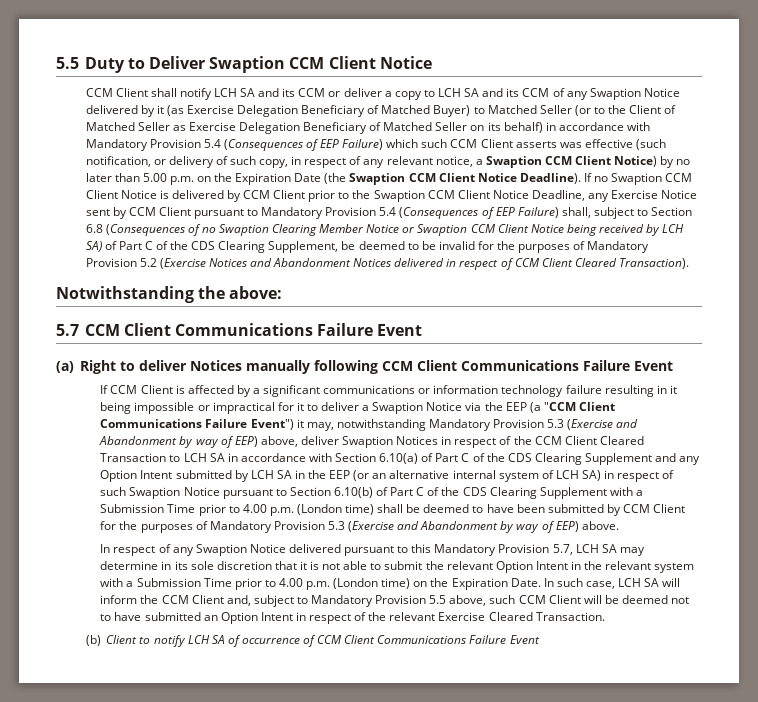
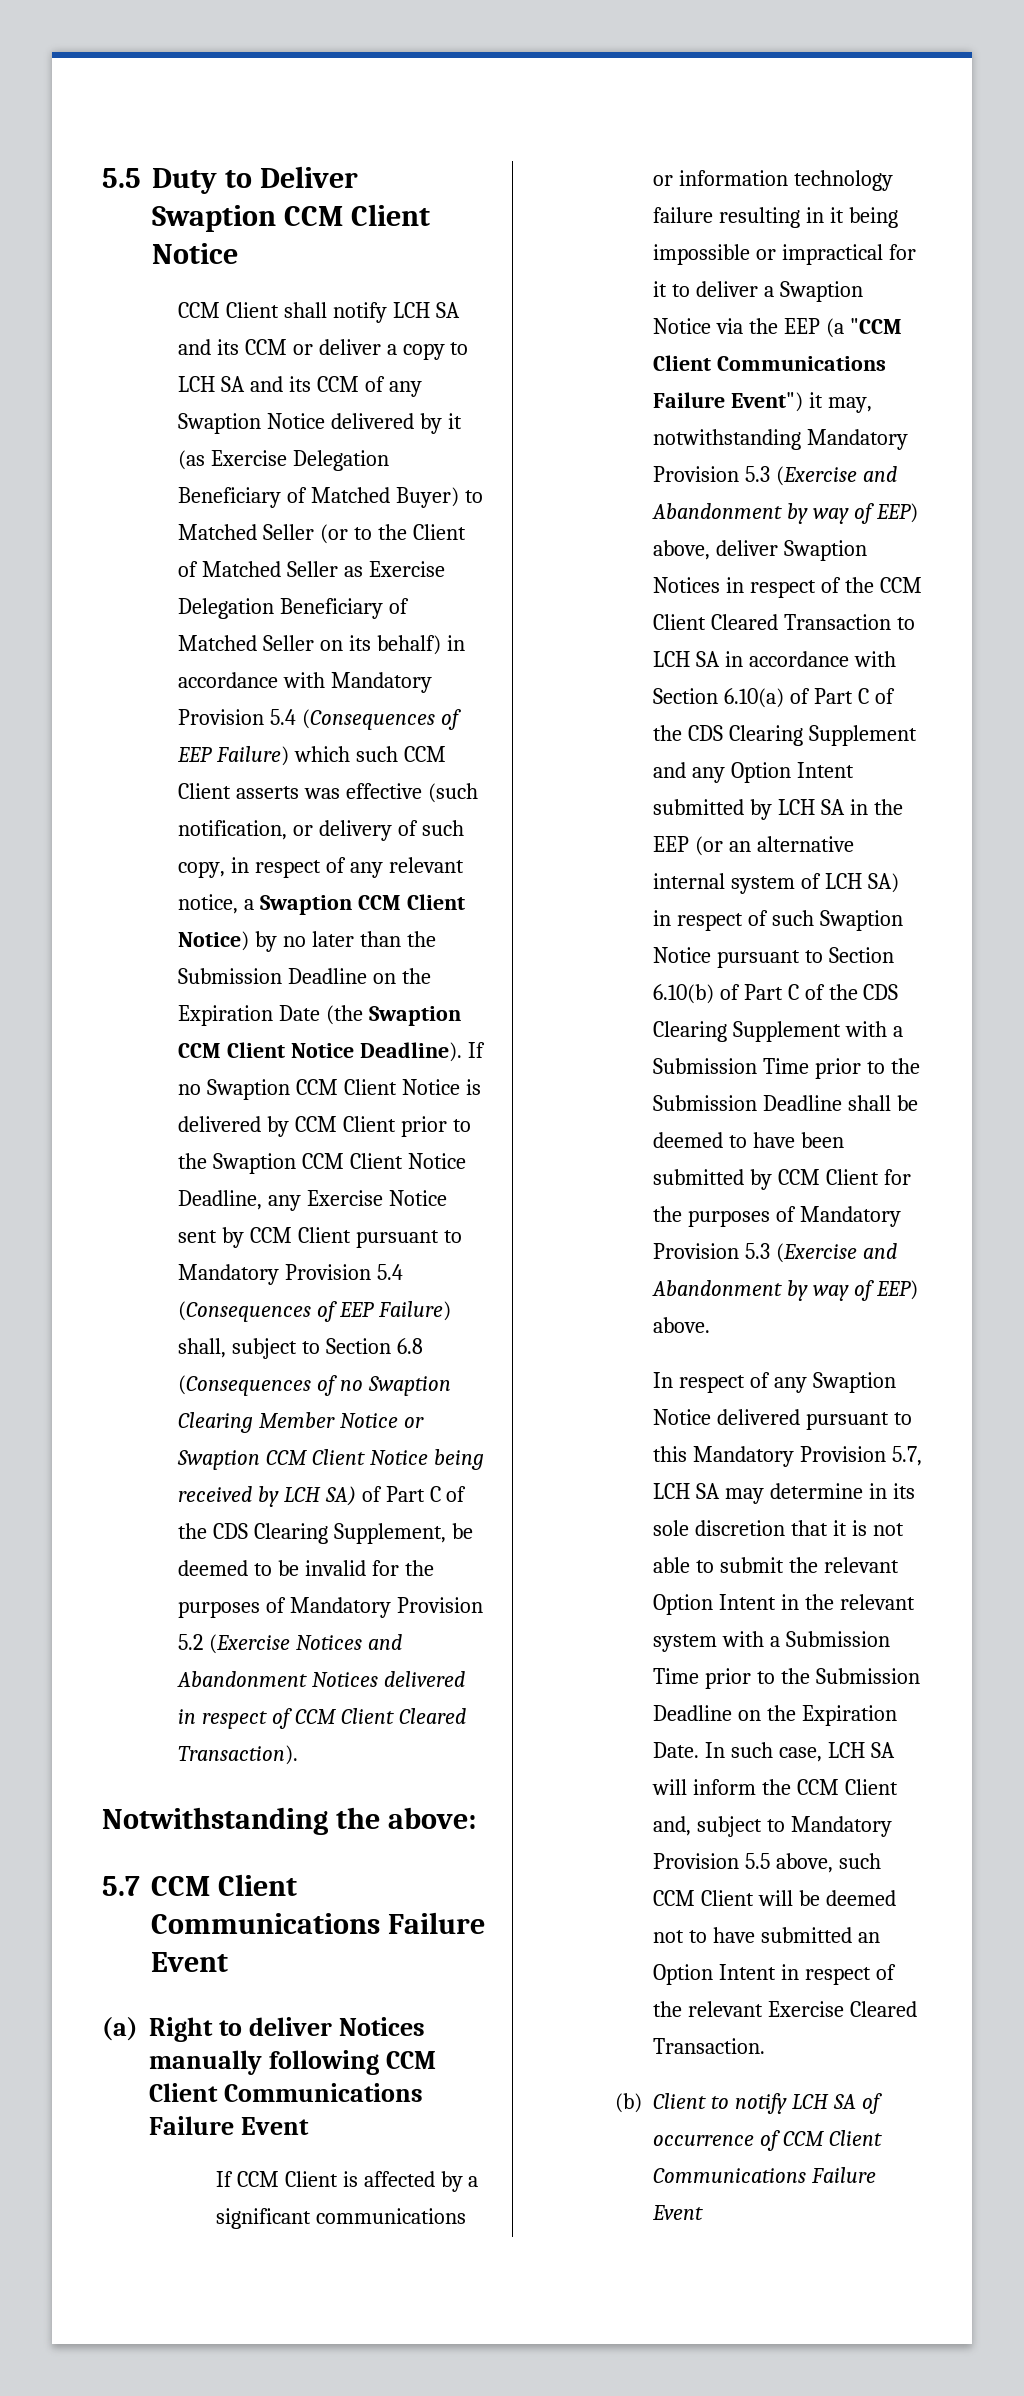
[142,173,194,185] 5.00 p.m. -> [406,931,436,947] [177,968,367,984] the Submission Deadline
[242,504,375,516] 4.00 p.m. (London time) -> [890,1058,920,1074] [652,1095,842,1111] the Submission Deadline
[278,578,411,590] 4.00 p.m. (London time) -> [780,1668,920,1684] [652,1705,732,1721] the Submission Deadline

